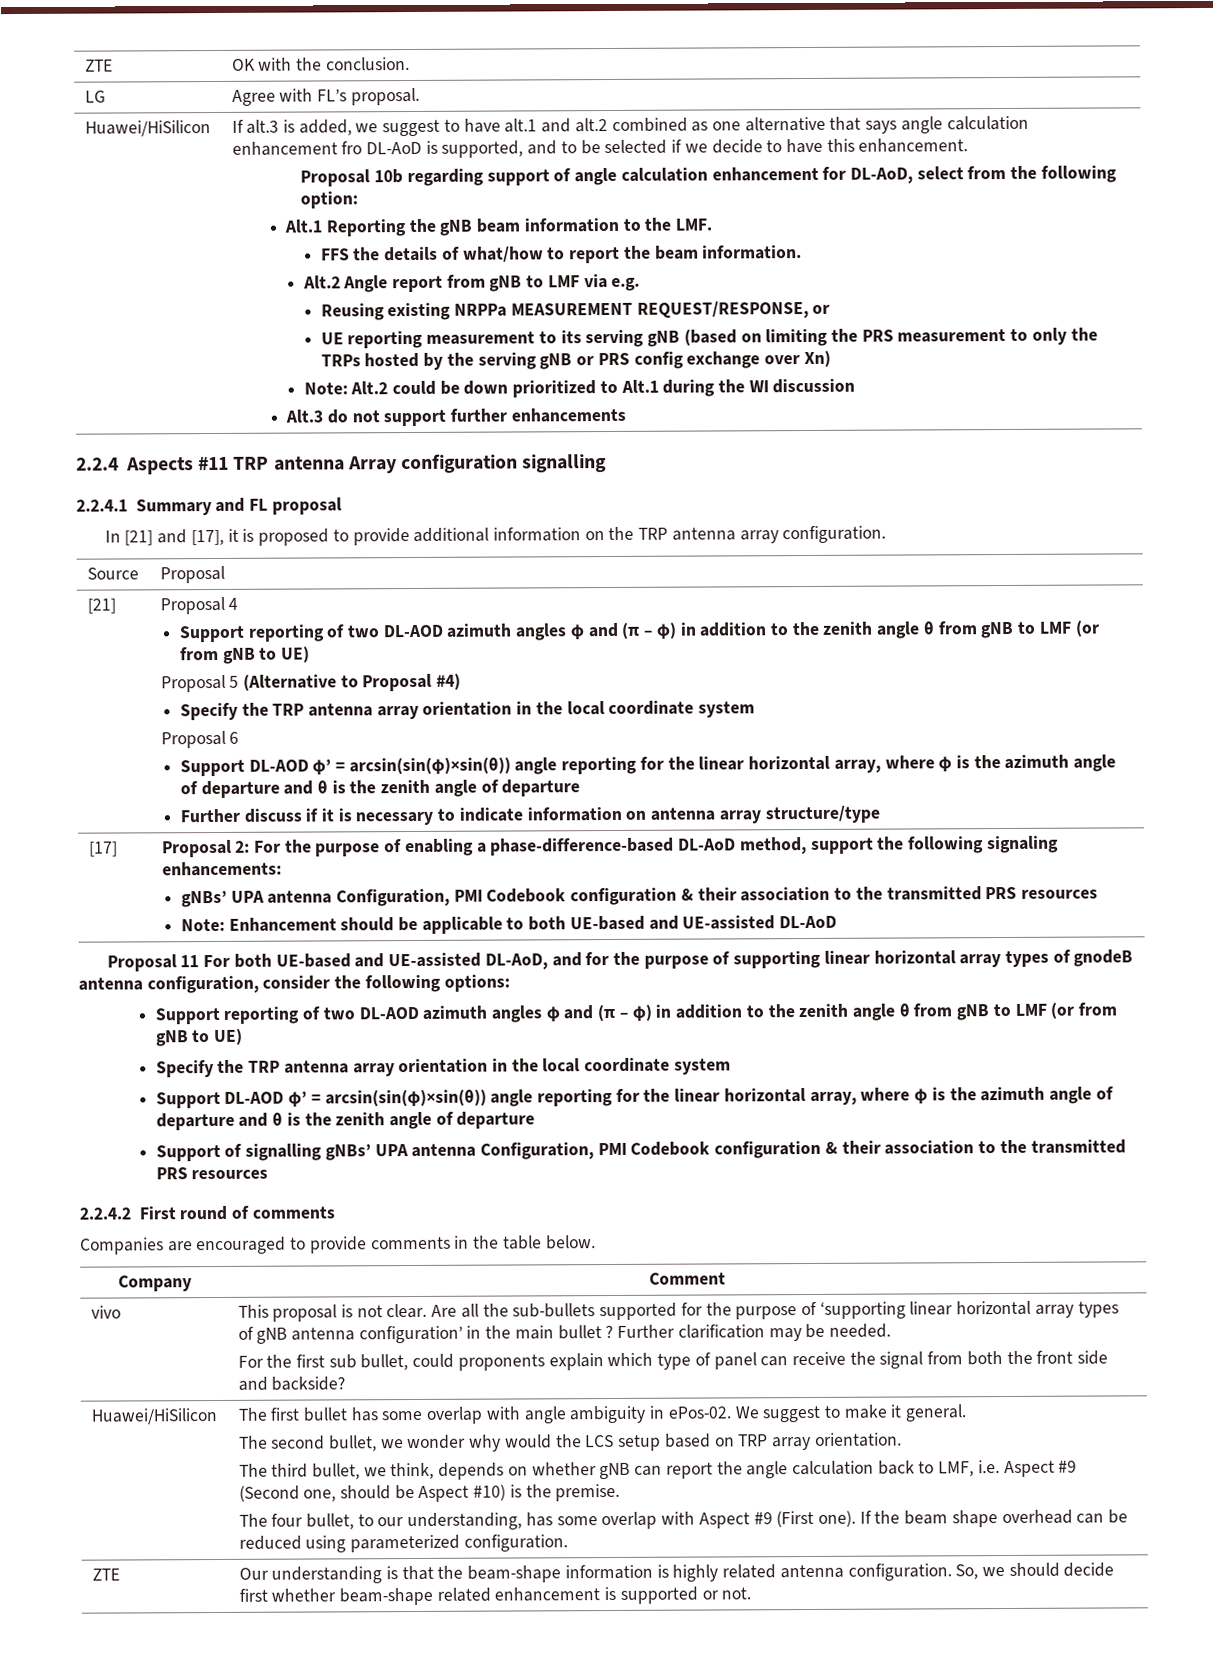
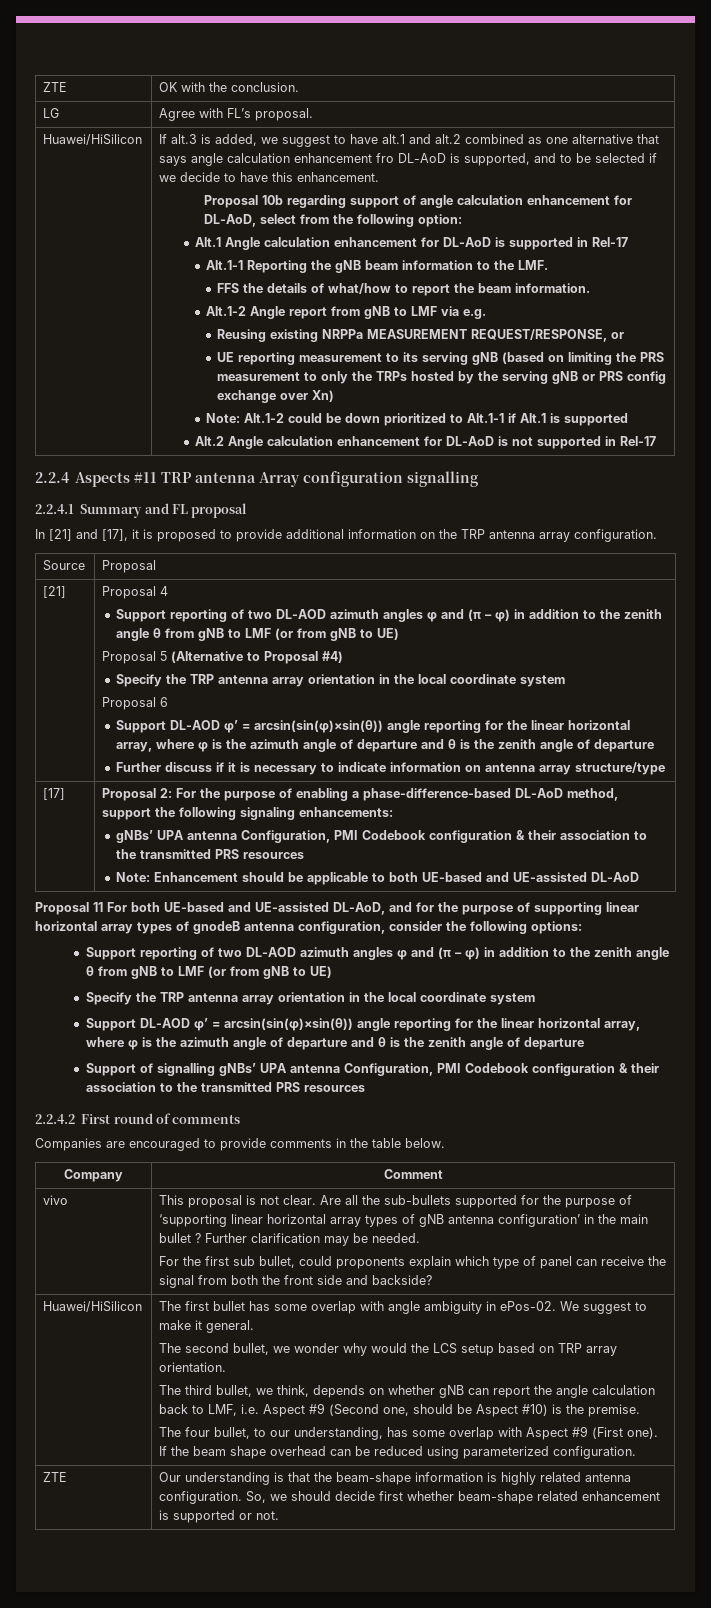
(323, 226) none -> [225,237,629,250] [206,260,244,270] Angle calculation enhancement for DL-AoD is supported in Rel-17 // Alt.1-1
[302,275,341,289] Alt.2 -> [206,306,247,316] Alt.1-2
[350,381,389,395] Alt.2 -> [244,413,285,423] Alt.1-2
[620,378,856,397] [285,407,626,427] Alt.1 during the WI discussion // Alt.3 do not support further enhancements -> [467,413,629,426] [195,436,657,449] Alt.1-1 if Alt.1 is supported // Alt.2 Angle calculation enhancement for DL-AoD is not supported in Rel-17

